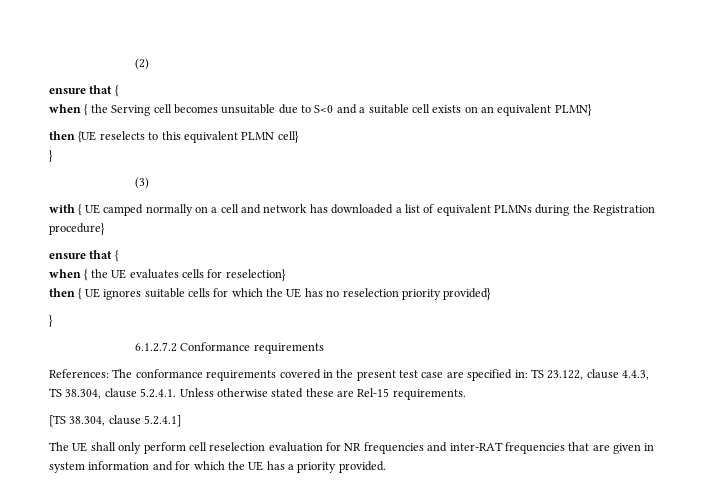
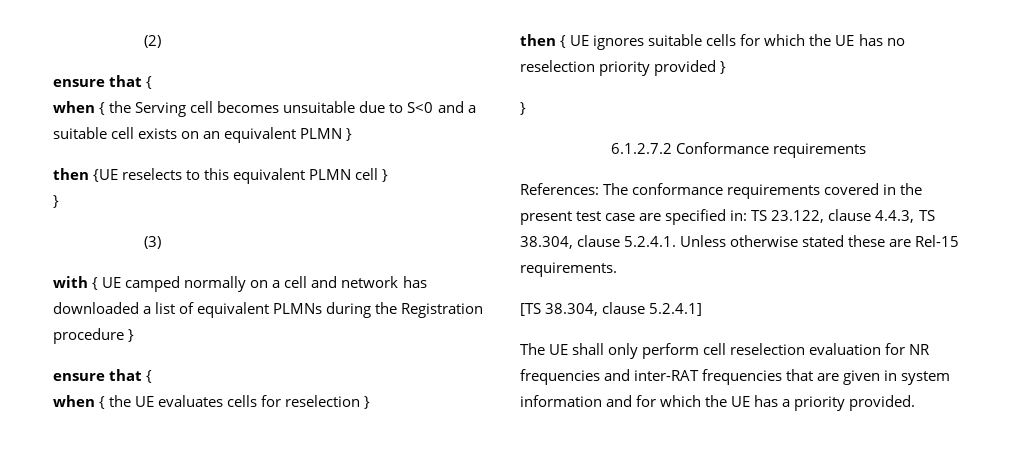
[554,104,592,116] PLMN} -> [300,128,353,141] PLMN }
[277,131,299,143] cell} -> [355,168,389,182] cell }
[49,223,105,235] procedure} -> [53,328,135,344] procedure }
[225,269,286,281] reselection} -> [285,395,371,409] reselection }
[443,288,492,300] provided} -> [654,60,727,76] provided }

